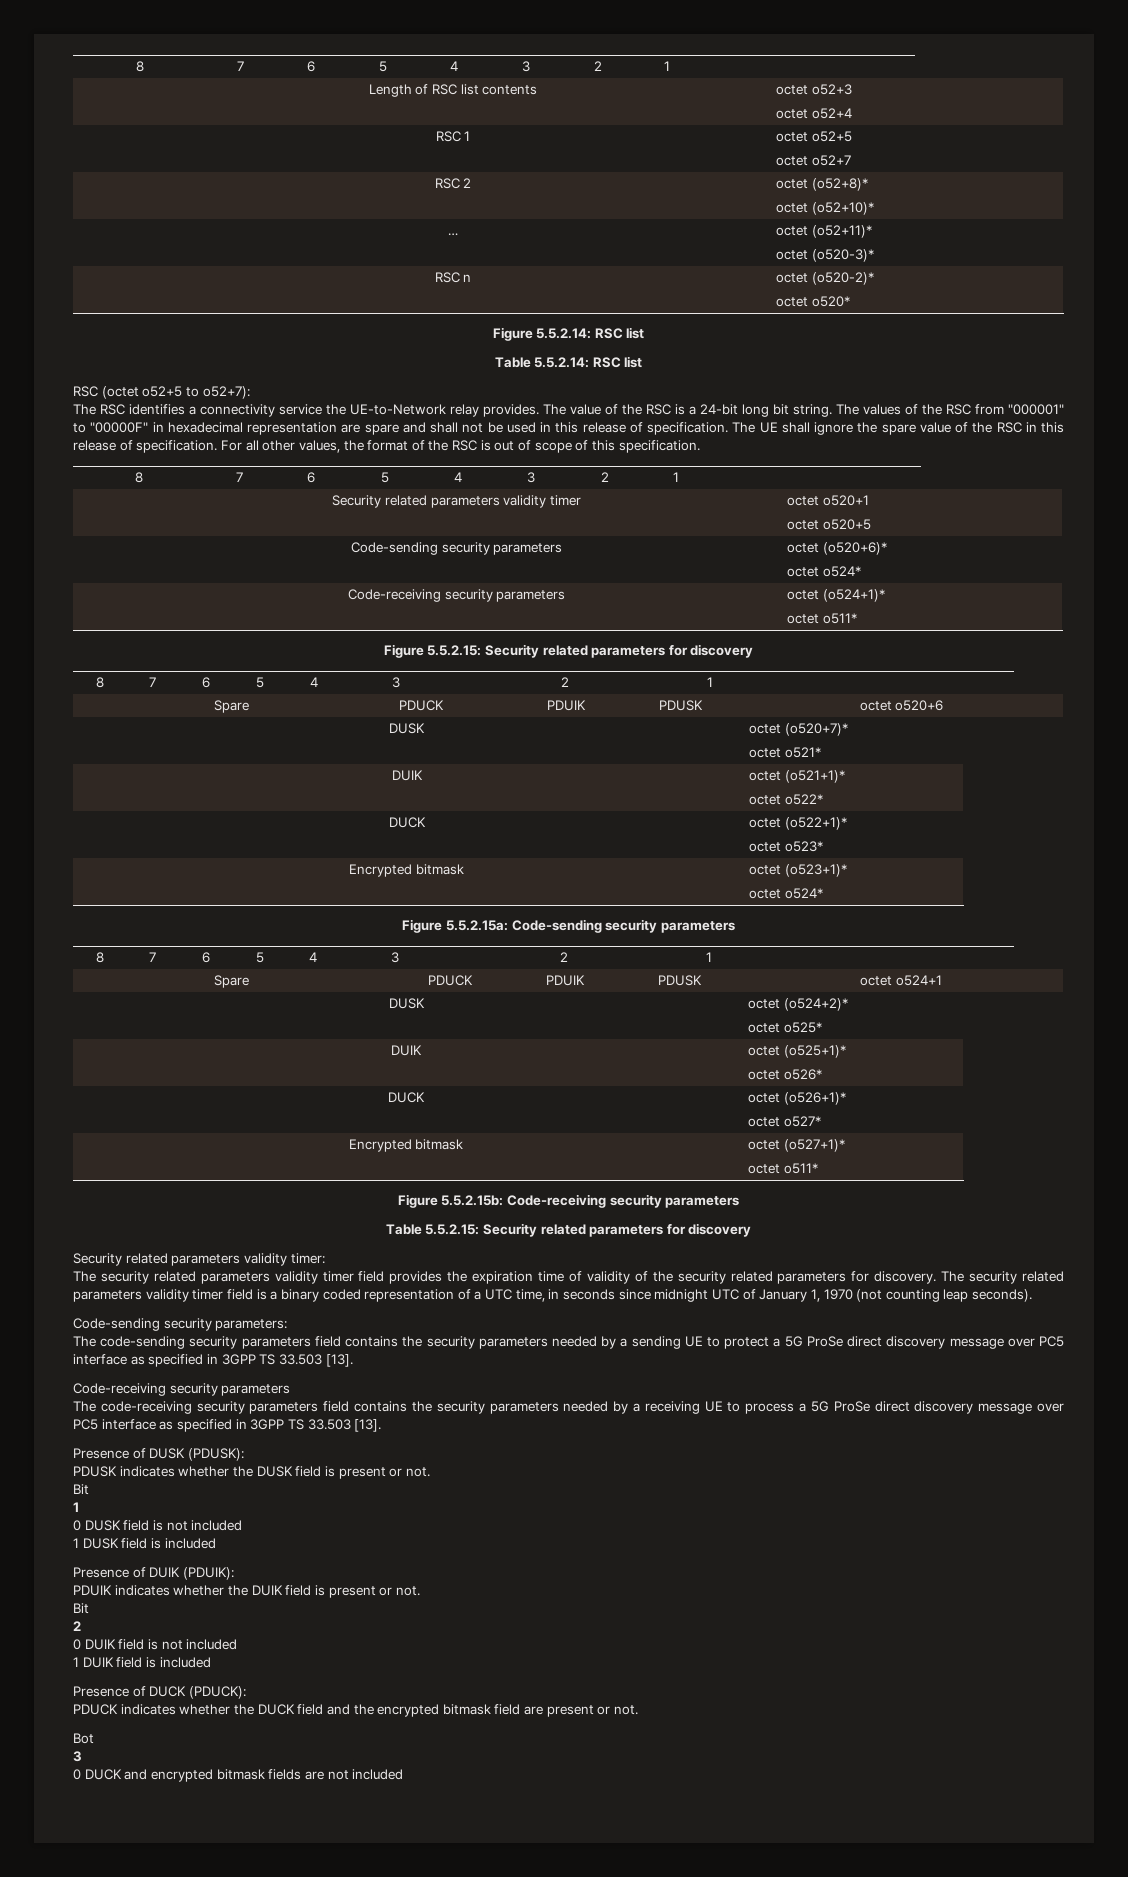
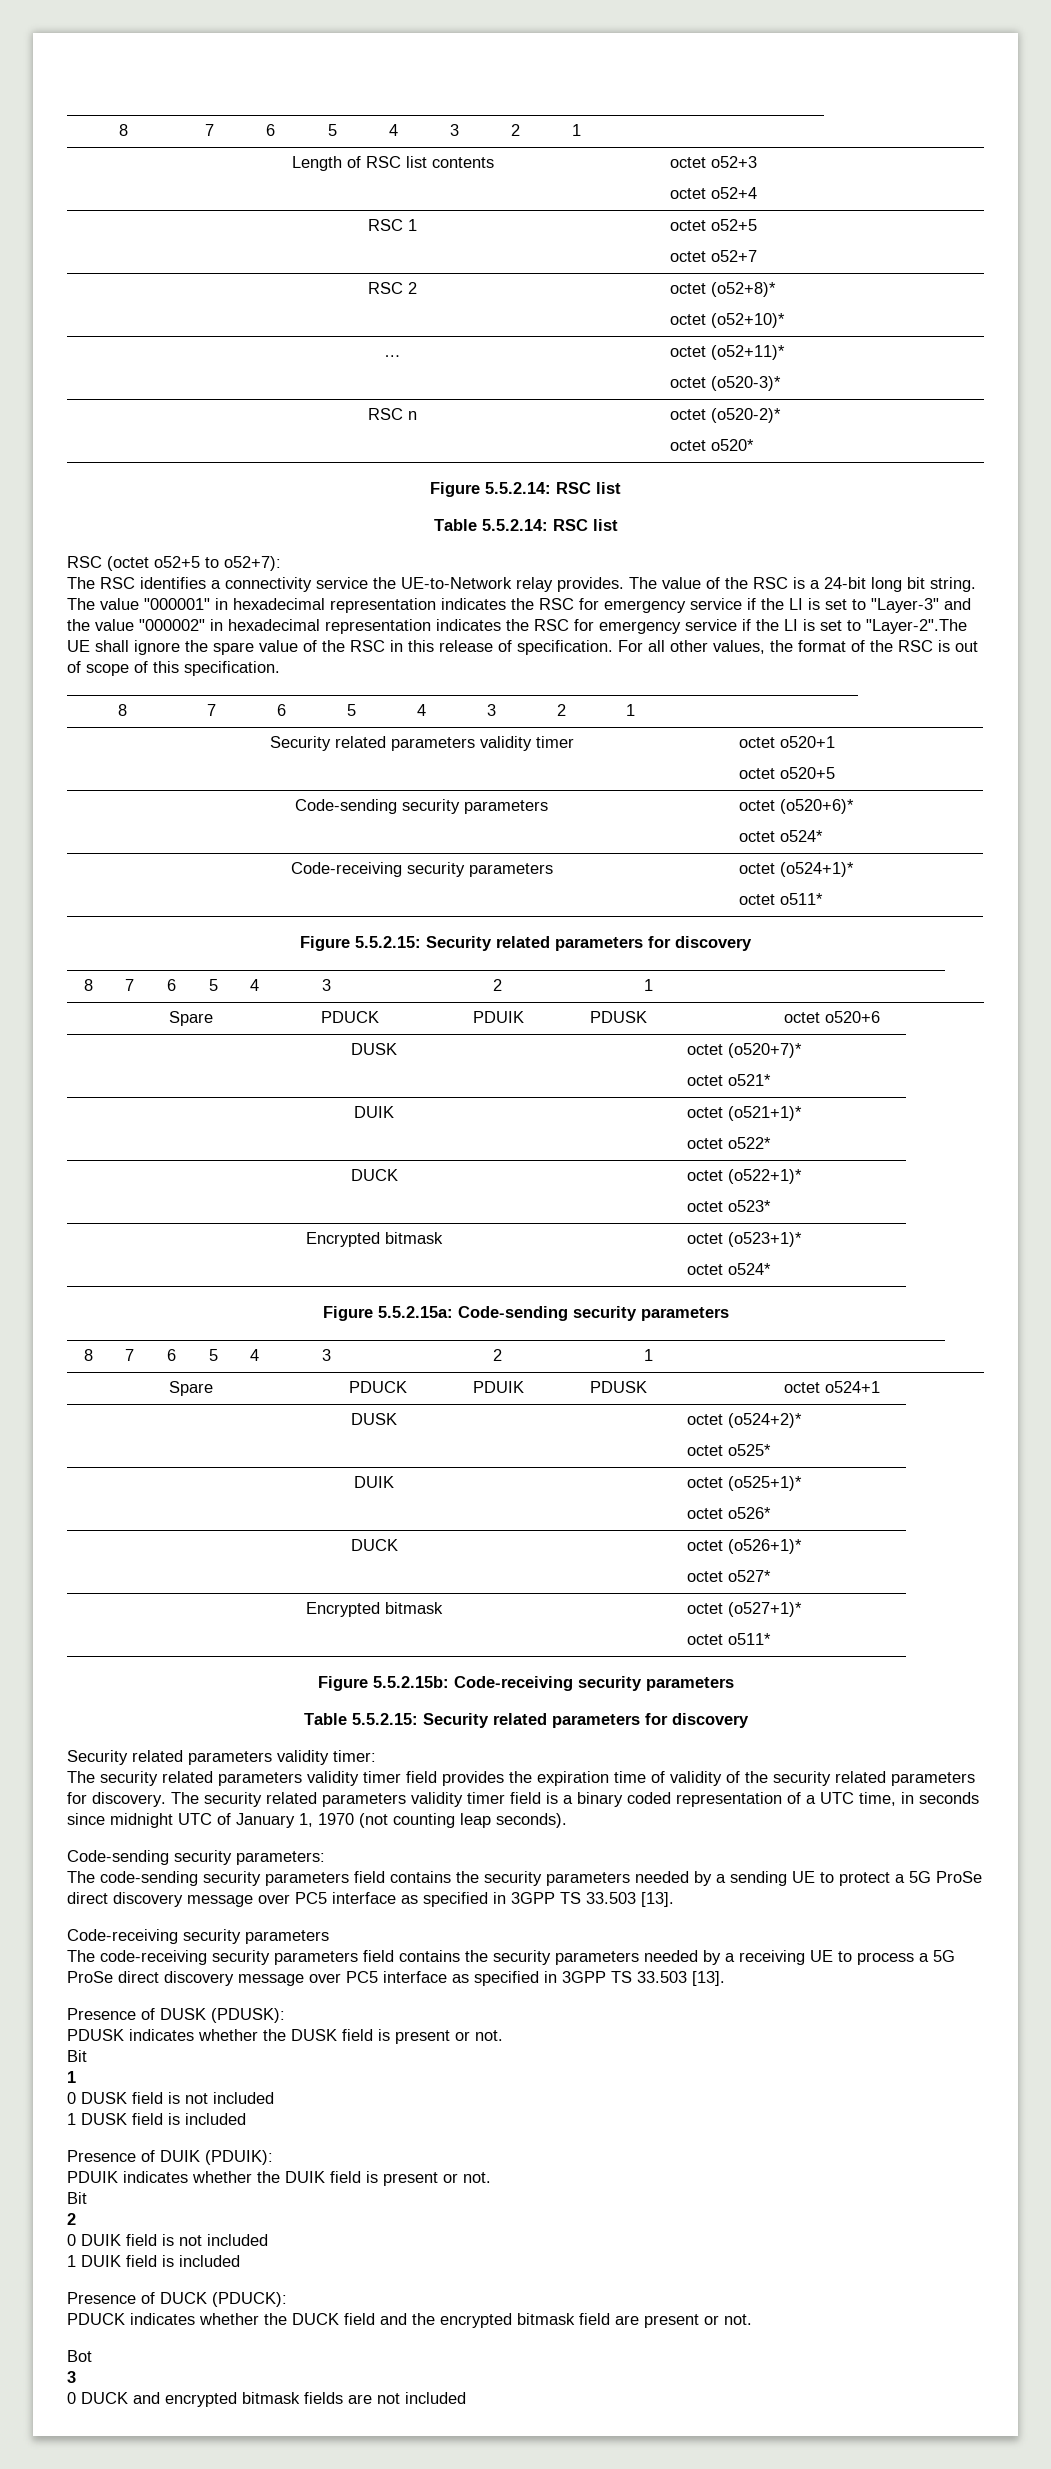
[863,404,1064,415] [73,422,756,435] values of the RSC from "000001" to "00000F" in hexadecimal representation are spare and shall not be used in this release of specification. The -> [100,598,971,613] [67,619,967,634] value "000001" in hexadecimal representation indicates the RSC for emergency service if the LI is set to "Layer-3" and the value "000002" in hexadecimal representation indicates the RSC for emergency service if the LI is set to "Layer-2".The

